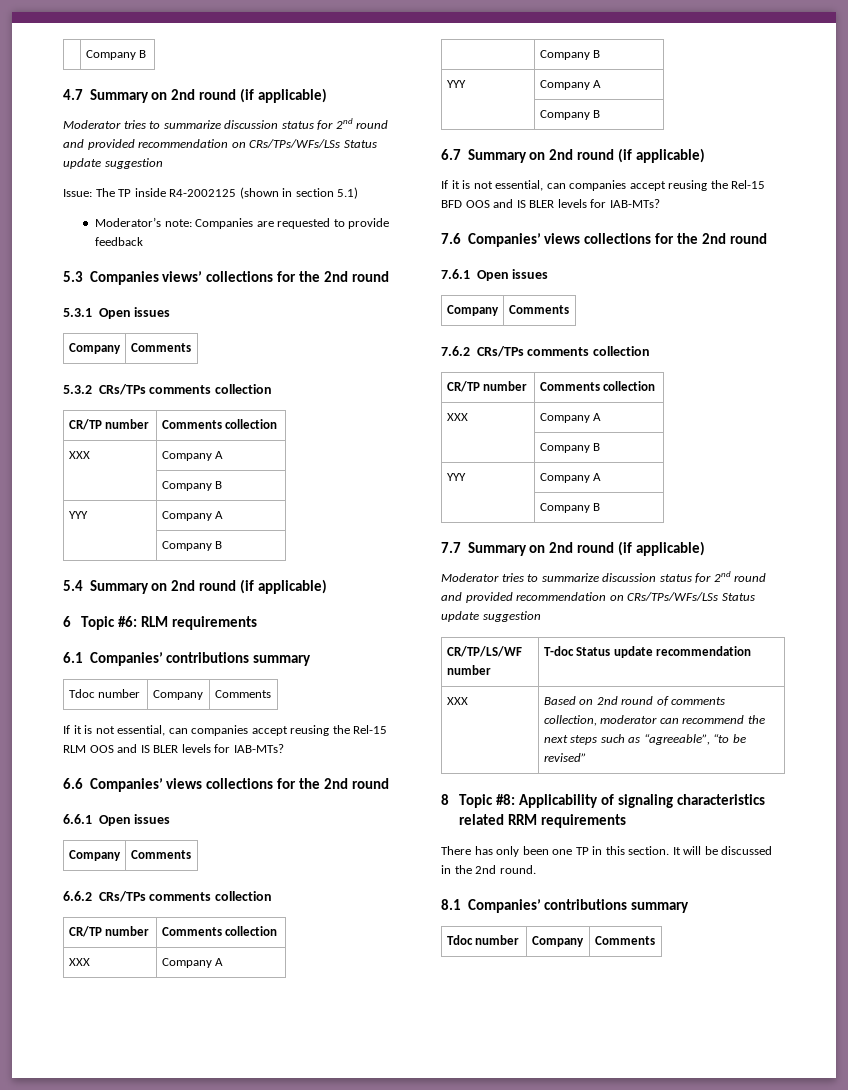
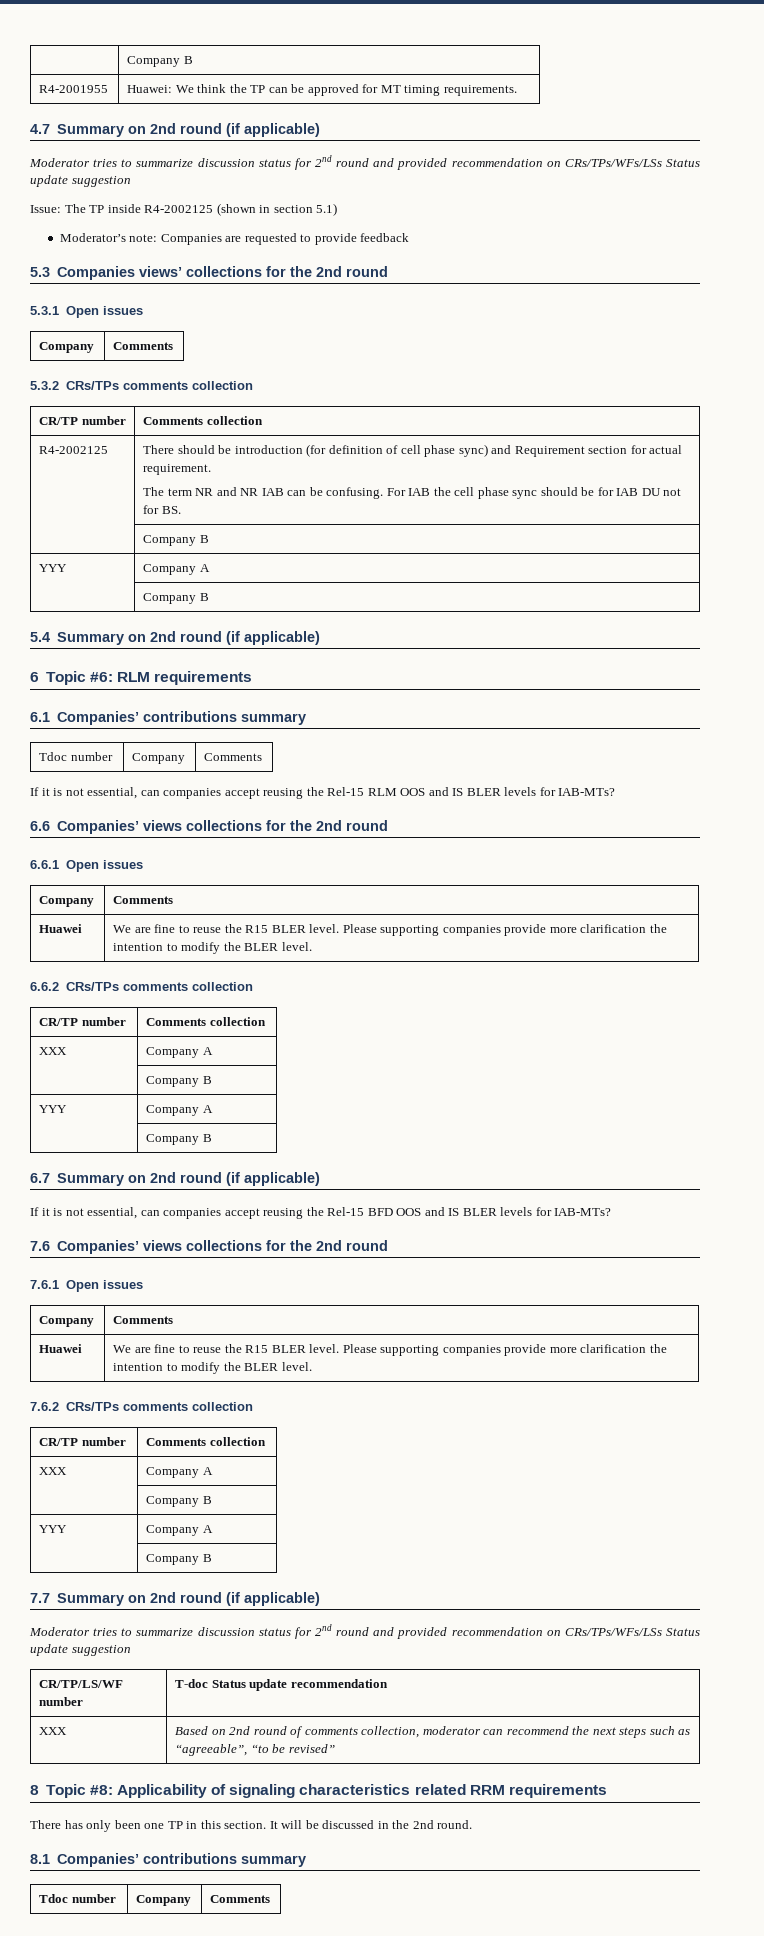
[85,50,147,60] | Company B -> [127,56,193,67] [39,85,109,93] [127,84,517,96] | Company B // R4-2001955 | Huawei: We think the TP can be approved for MT timing requirements.
[68,451,90,459] [161,451,224,461] XXX | Company A -> [39,446,109,454] [143,444,683,457] [143,464,212,475] [143,487,682,499] [143,505,181,514] R4-2002125 | There should be introduction (for definition of cell phase sync) and Requirement section for actual requirement. // The term NR and NR IAB can be confusing. For IAB the cell phase sync should be for IAB DU not for BS.
(191, 854) none -> [39,924,83,933] [113,924,667,936] [113,942,312,954] // Huawei | We are fine to reuse the R15 BLER level. Please supporting companies provide more clarification the intention to modify the BLER level.
(569, 309) none -> [39,1344,83,1353] [113,1344,667,1356] [113,1362,312,1374] // Huawei | We are fine to reuse the R15 BLER level. Please supporting companies provide more clarification the intention to modify the BLER level.

